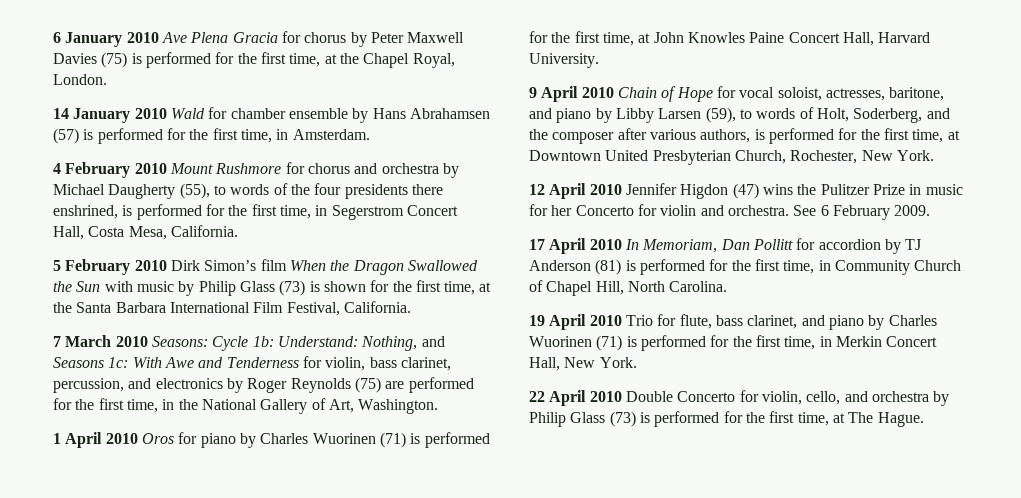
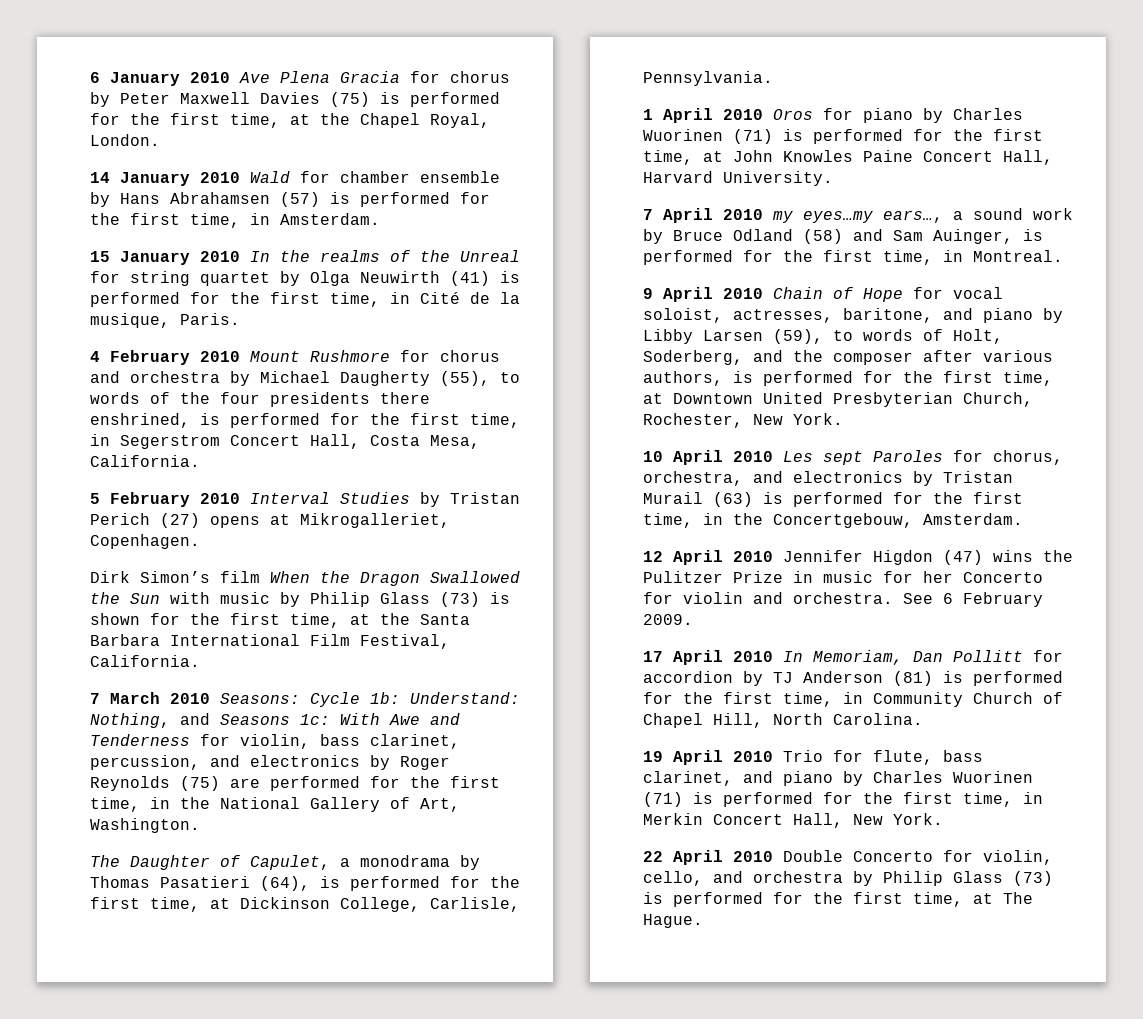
(370, 134) none -> [90,250,520,265] [90,271,520,286] [90,292,520,307] [90,313,240,328] // 15 January 2010 In the realms of the Unreal for string quartet by Olga Neuwirth (41) is performed for the first time, in Cité de la musique, Paris.
(167, 265) none -> [250,492,520,507] [90,513,450,528] [90,534,200,549] Interval Studies by Tristan Perich (27) opens at Mikrogalleriet, Copenhagen. //
(439, 406) none -> [90,855,480,870] [90,876,520,891] [90,897,520,912] [643,71,773,86] // The Daughter of Capulet, a monodrama by Thomas Pasatieri (64), is performed for the first time, at Dickinson College, Carlisle, Pennsylvania.
(599, 60) none -> [643,208,1073,223] [643,229,1043,244] [643,250,1063,265] // 7 April 2010 my eyes…my ears…, a sound work by Bruce Odland (58) and Sam Auinger, is performed for the first time, in Montreal.
(934, 155) none -> [643,450,1063,465] [643,471,1013,486] [643,492,1023,507] [643,513,1023,528] // 10 April 2010 Les sept Paroles for chorus, orchestra, and electronics by Tristan Murail (63) is performed for the first time, in the Concertgebouw, Amsterdam.

